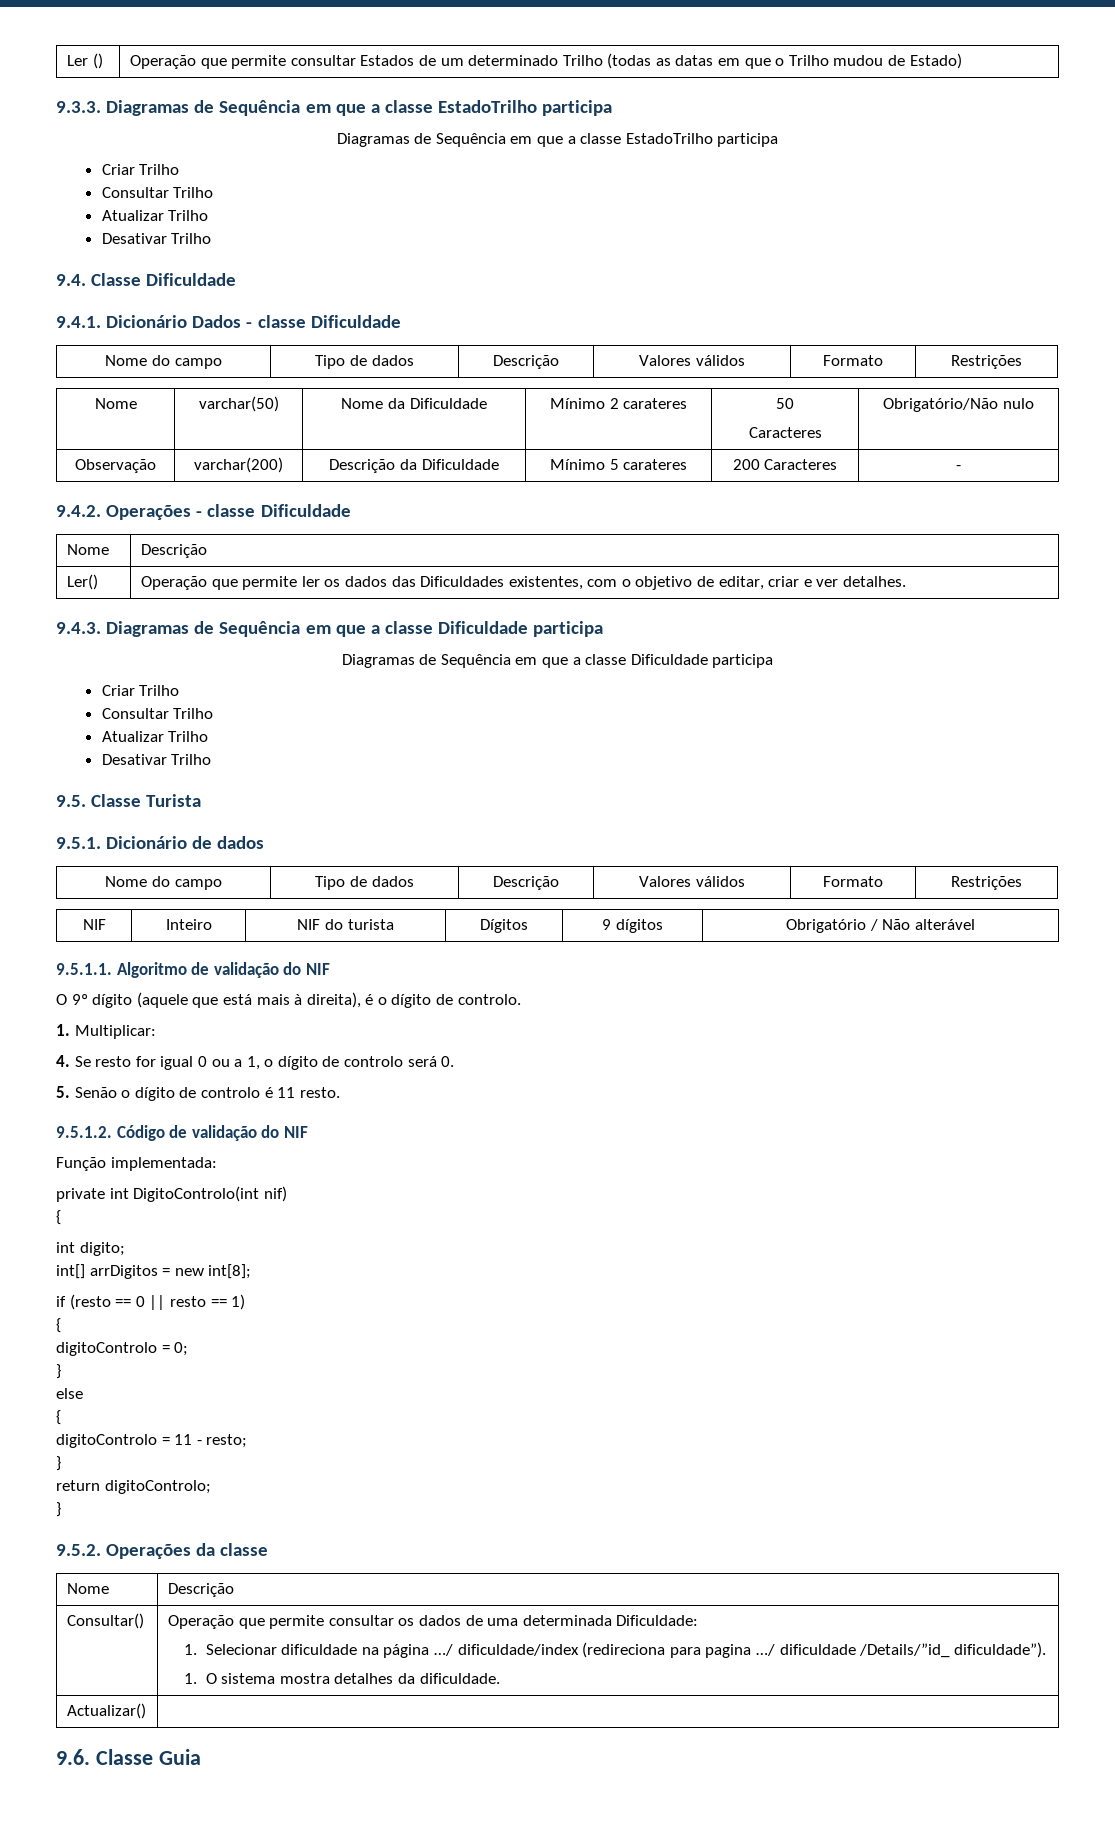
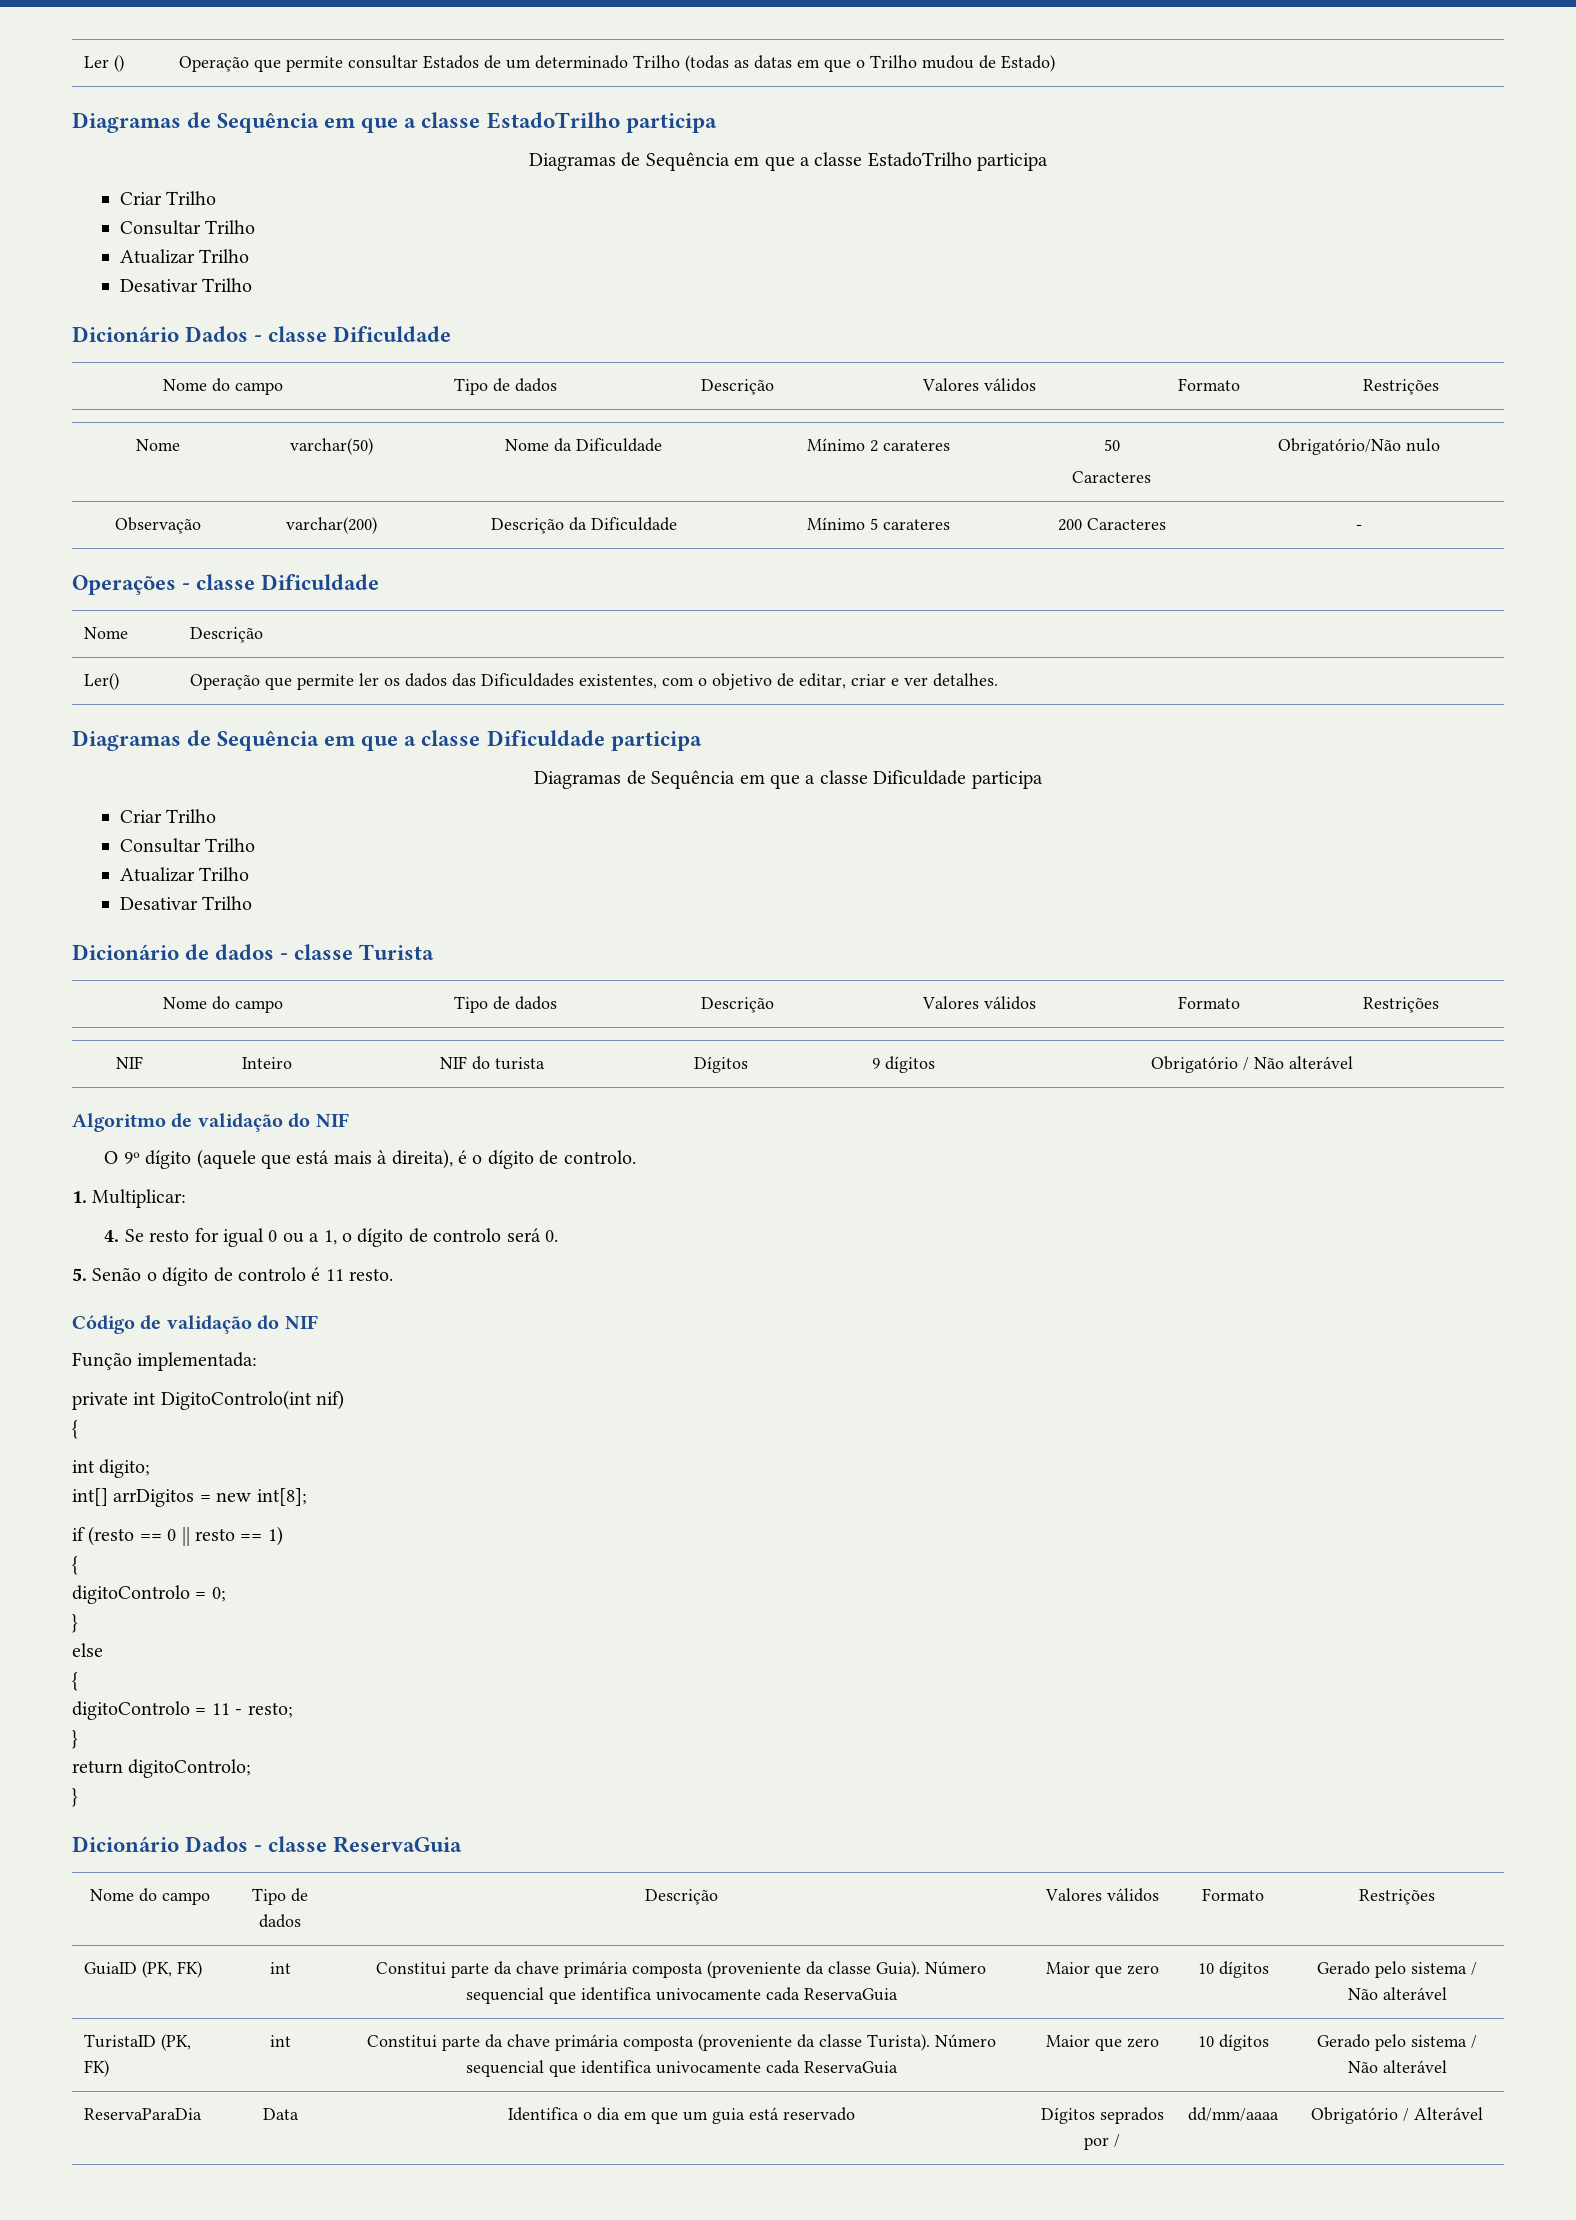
[56,101,101,113] 9.3.3. -> (1056, 63) none
[56,273,237,286] [56,316,101,328] 9.4. Classe Dificuldade // 9.4.1. -> (253, 285) none
[56,505,101,517] 9.4.2. -> (1362, 527) none
[56,622,101,634] 9.4.3. -> (999, 680) none
[56,794,202,807] [56,837,101,849] 9.5. Classe Turista // 9.5.1. -> (253, 903) none
(265, 842) none -> [280,944,435,960] - classe Turista
[56,963,112,975] 9.5.1.1. -> (1354, 1062) none
[56,1126,112,1138] 9.5.1.2. -> (394, 1274) none
[56,1543,269,1559] [66,1583,109,1594] [167,1583,234,1597] [66,1613,144,1629] [167,1615,699,1629] [184,1642,1046,1658] [184,1673,500,1684] [66,1703,146,1719] [56,1749,201,1765] 9.5.2. Operações da classe // Nome | Descrição // Consultar() | Operação que permite consultar os dados de uma determinada Dificuldade: // 1. Selecionar dificuldade na página …/ dificuldade/index (redireciona para pagina …/ dificuldade /Details/”id_ dificuldade”). // 1. O sistema mostra detalhes da dificuldade. // Actualizar() | // 9.6. Classe Guia -> [72,1836,463,1853] [89,1888,210,1905] [252,1888,308,1905] [259,1914,301,1928] [644,1889,718,1905] [1044,1888,1159,1902] [1202,1888,1264,1901] [1359,1889,1435,1905] [84,1961,203,1978] [269,1962,291,1974] [376,1961,986,1978] [465,1987,898,2004] [1045,1962,1159,1978] [1197,1961,1269,1978] [1317,1961,1477,1978] [1347,1987,1447,2000] [84,2034,192,2051] [84,2060,110,2077] [269,2035,291,2047] [366,2034,996,2051] [465,2060,898,2077] [1045,2035,1159,2051] [1197,2034,1269,2051] [1317,2034,1477,2051] [1347,2060,1447,2073] [84,2108,203,2120] [262,2108,299,2120] [507,2107,855,2124] [1040,2107,1164,2124] [1084,2134,1120,2150] [1188,2107,1279,2121] [1311,2107,1483,2124] Dicionário Dados - classe ReservaGuia // Nome do campo | Tipo de dados | Descrição | Valores válidos | Formato | Restrições // GuiaID (PK, FK) | int | Constitui parte da chave primária composta (proveniente da classe Guia). Número sequencial que identifica univocamente cada ReservaGuia | Maior que zero | 10 dígitos | Gerado pelo sistema / Não alterável // TuristaID (PK, FK) | int | Constitui parte da chave primária composta (proveniente da classe Turista). Número sequencial que identifica univocamente cada ReservaGuia | Maior que zero | 10 dígitos | Gerado pelo sistema / Não alterável // ReservaParaDia | Data | Identifica o dia em que um guia está reservado | Dígitos seprados por / | dd/mm/aaaa | Obrigatório / Alterável

